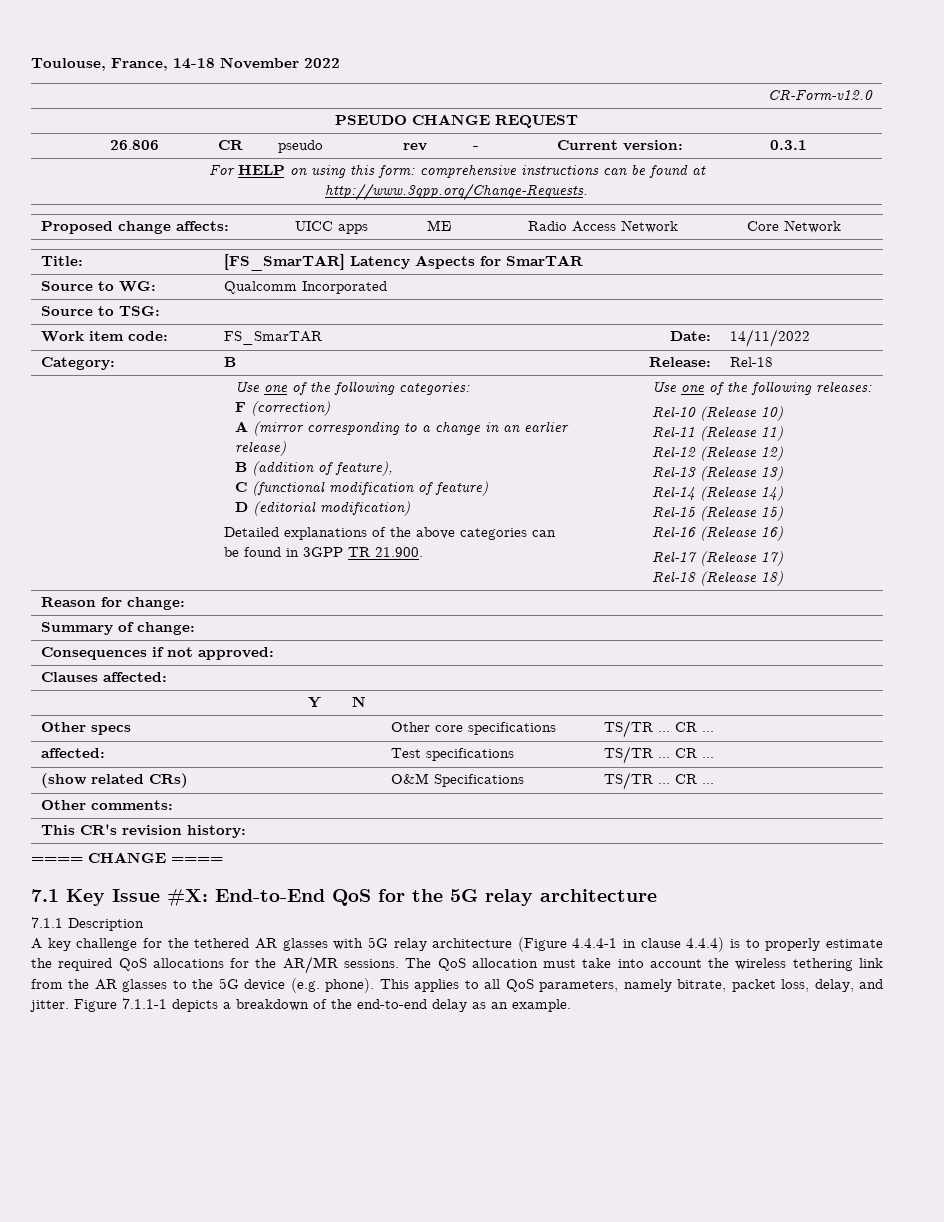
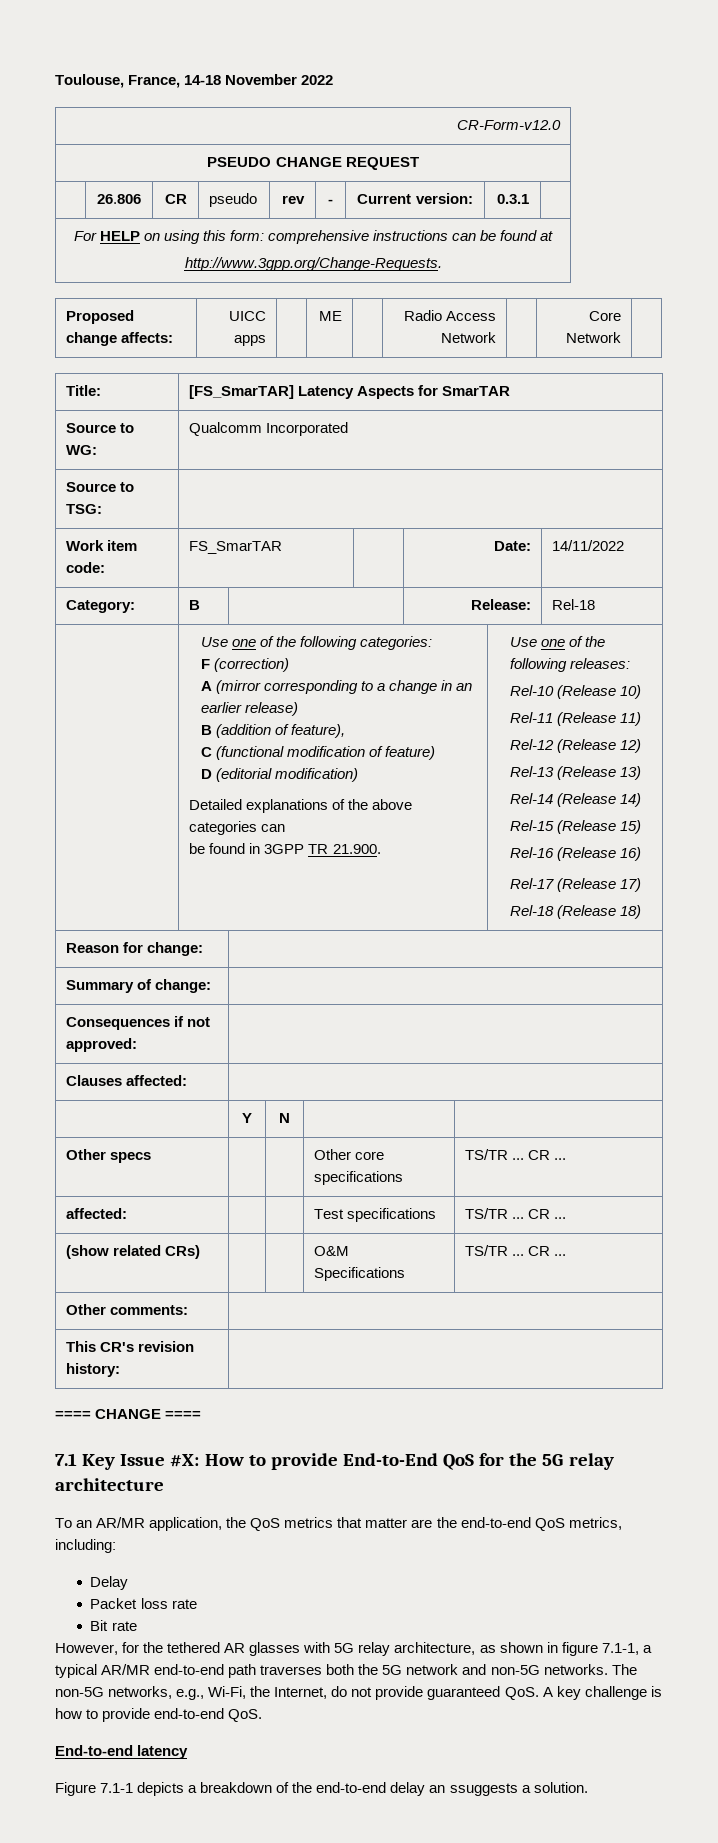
(208, 898) none -> [204,1453,338,1470] How to provide
[31,917,144,931] [31,938,138,951] 7.1.1 Description // A key challenge -> [55,1517,622,1531] [55,1539,116,1553] [90,1576,129,1590] [90,1598,197,1609] [90,1620,137,1631] [55,1643,118,1655] To an AR/MR application, the QoS metrics that matter are the end-to-end QoS metrics, including: // Delay // Packet loss rate // Bit rate // However,
[432,937,883,952] [31,956,884,974] [31,978,884,993] [30,998,167,1012] architecture (Figure 4.4.4-1 in clause 4.4.4) is to properly estimate the required QoS allocations for the AR/MR sessions. The QoS allocation must take into account the wireless tethering link from the AR glasses to the 5G device (e.g. phone). This applies to all QoS parameters, namely bitrate, packet loss, delay, and jitter. Figure 7.1.1-1 -> [394,1642,652,1656] [55,1664,637,1678] [55,1686,662,1700] [55,1708,263,1722] [55,1745,189,1759] [55,1782,134,1796] architecture, as shown in figure 7.1-1, a typical AR/MR end-to-end path traverses both the 5G network and non-5G networks. The non-5G networks, e.g., Wi-Fi, the Internet, do not provide guaranteed QoS. A key challenge is how to provide end-to-end QoS. // End-to-end latency // Figure 7.1-1
[472,999,571,1012] as an example. -> [429,1782,588,1796] an ssuggests a solution.

